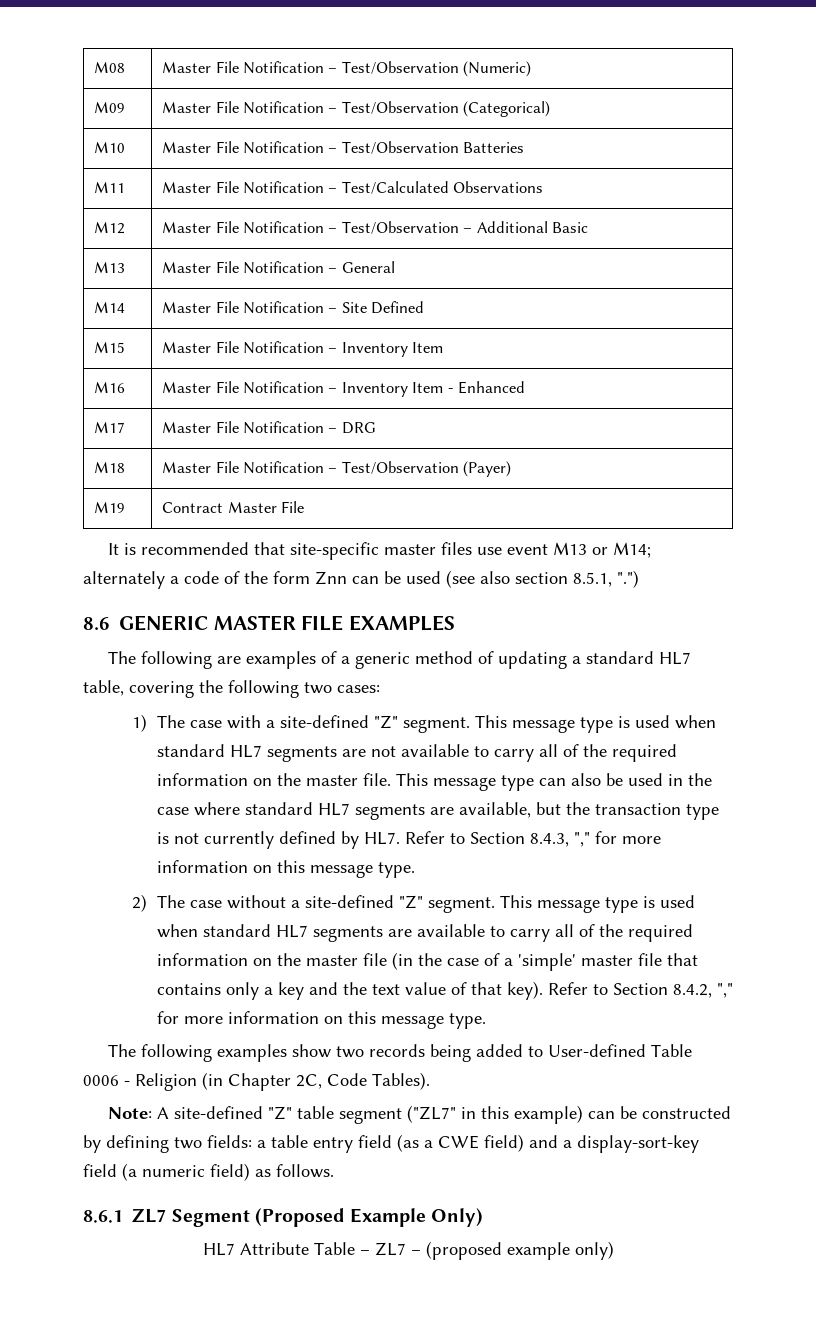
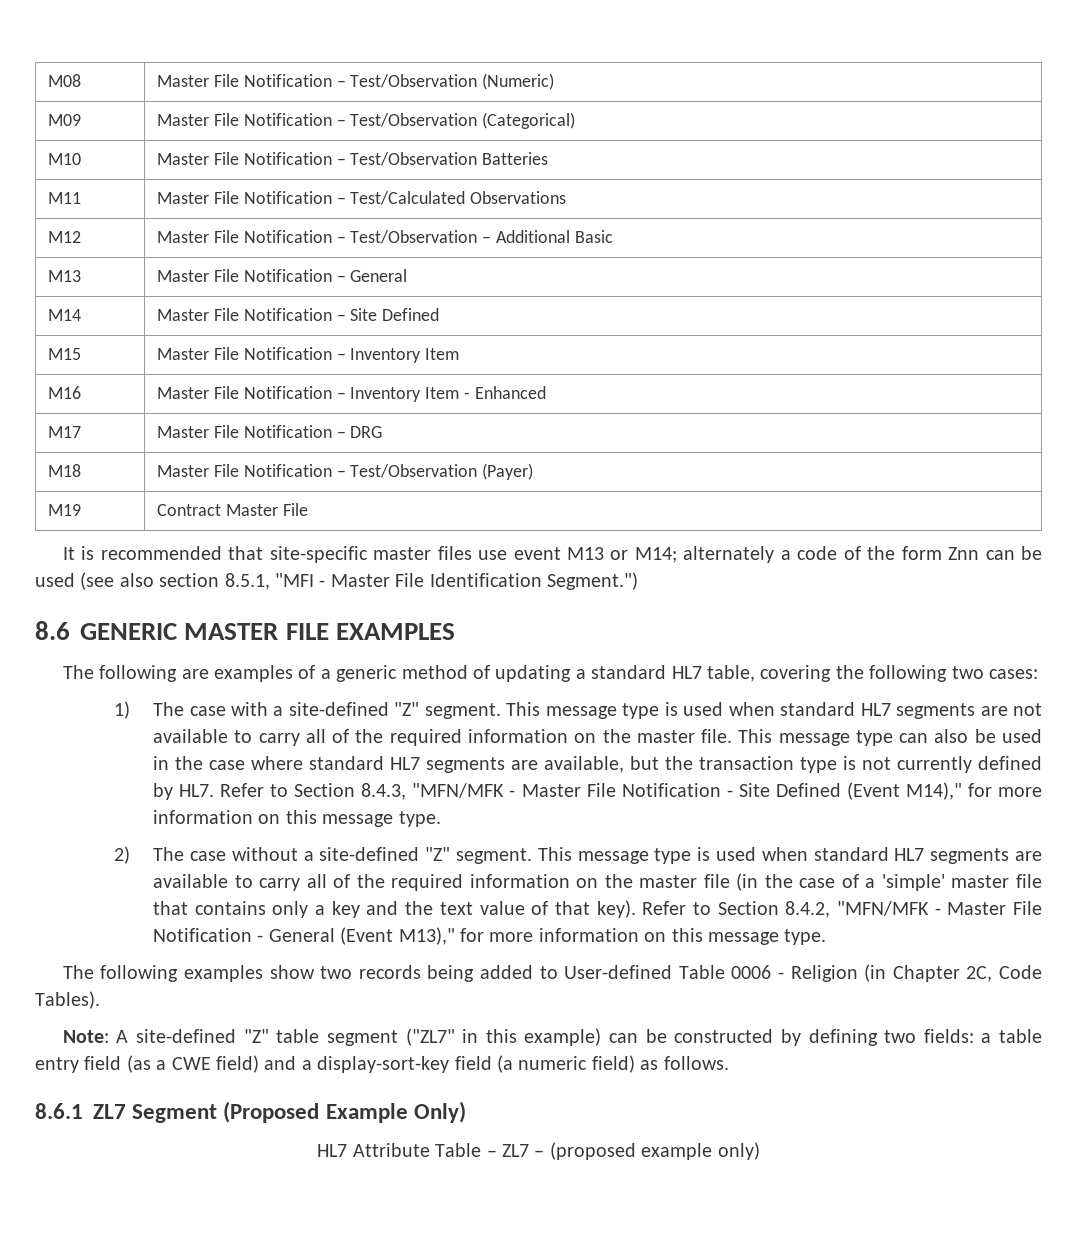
[617,570,639,588] ".") -> [275,572,638,590] "MFI - Master File Identification Segment.")
[573,832,590,847] "," -> [412,782,962,800] "MFN/MFK - Master File Notification - Site Defined (Event M14),"
[716,983,733,998] "," -> [836,901,1043,916] [153,927,455,945] "MFN/MFK - Master File Notification - General (Event M13),"

